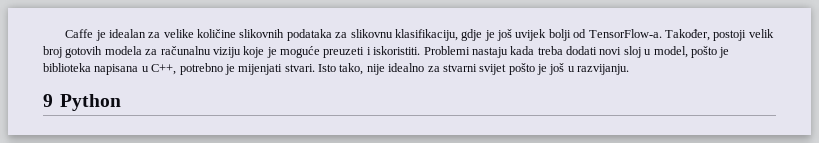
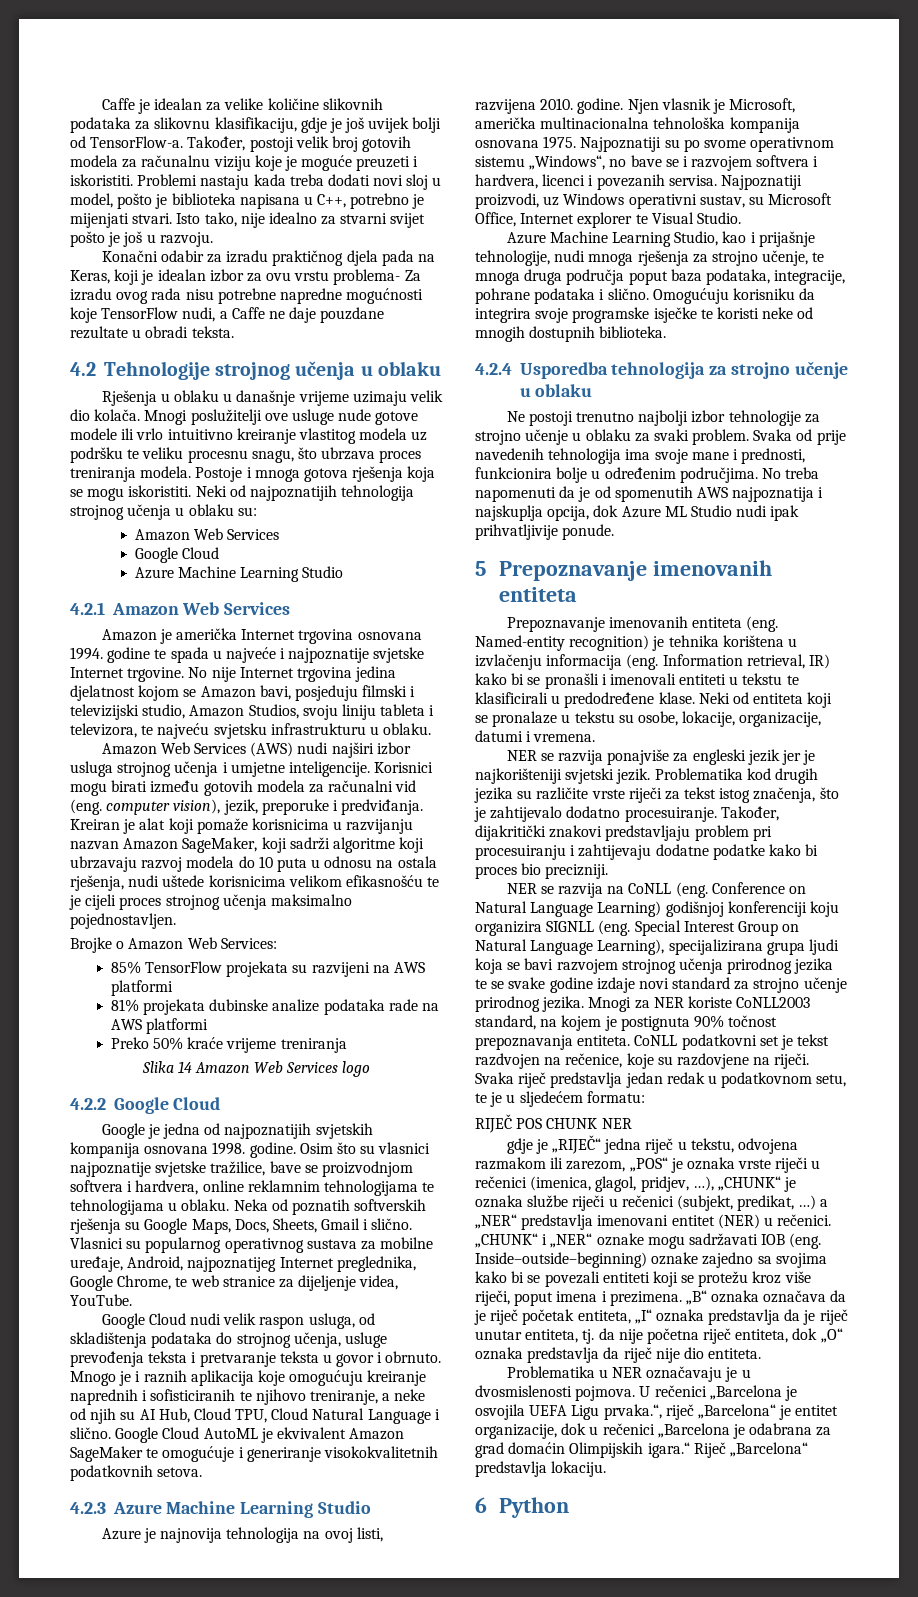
[577,64,630,75] [43,94,53,107] razvijanju. // 9 -> [159,232,213,247] [101,250,435,266] [70,269,421,285] [70,288,424,304] [70,307,385,323] [70,326,234,339] [70,361,441,380] [101,390,443,406] [70,409,419,425] [70,428,428,444] [70,447,422,463] [70,466,436,482] [70,485,415,501] [70,504,257,520] [134,528,280,541] [134,547,219,563] [134,566,344,582] [70,602,291,615] [101,628,422,644] [70,647,425,663] [70,666,397,682] [70,685,416,701] [70,704,435,720] [70,723,432,739] [101,742,411,758] [70,761,434,777] [70,780,417,796] [70,799,424,815] [70,818,414,834] [70,837,425,853] [70,856,437,872] [70,875,440,891] [69,894,352,910] [70,913,176,929] [70,937,277,953] [110,961,425,977] [110,980,173,996] [110,999,439,1015] [110,1018,209,1034] [110,1037,347,1053] [141,1061,371,1077] [70,1097,221,1114] [101,1123,373,1139] [70,1142,431,1158] [70,1161,413,1177] [70,1180,435,1196] [70,1199,427,1215] [70,1218,413,1234] [70,1237,434,1253] [70,1256,416,1272] [70,1275,399,1291] [70,1294,132,1306] [101,1313,375,1329] [70,1332,387,1348] [70,1351,442,1367] [70,1370,427,1386] [70,1389,426,1405] [70,1408,440,1424] [70,1427,405,1443] [70,1446,438,1462] [70,1465,203,1481] [70,1501,371,1518] [101,1527,383,1543] [475,98,796,114] [475,117,800,133] [475,136,835,152] [475,155,819,171] [475,174,802,190] [475,193,833,209] [475,212,741,228] [506,231,815,247] [475,250,825,266] [475,269,846,285] [475,288,816,304] [475,307,814,323] [475,326,667,342] [475,361,848,379] [519,384,593,397] [506,410,820,426] [475,429,846,445] [475,448,806,464] [475,467,820,483] [475,486,824,502] [475,505,800,521] [475,524,615,540] [475,560,772,581] [498,587,577,602] [506,616,779,632] [475,635,797,651] [475,654,830,670] [475,673,799,689] [475,692,833,708] [475,711,822,727] [475,730,596,742] [506,749,816,765] [475,768,818,784] [474,787,839,803] [474,806,779,822] [475,825,772,841] [475,844,819,860] [475,863,609,879] [506,882,806,898] [475,901,839,917] [475,920,800,936] [475,939,839,955] [475,958,834,974] [475,977,847,993] [475,996,811,1012] [475,1015,778,1031] [475,1034,830,1050] [475,1053,810,1069] [475,1072,847,1088] [475,1091,645,1107] [475,1114,632,1133] [506,1135,798,1154] [475,1157,821,1173] [475,1176,797,1192] [475,1195,829,1211] [475,1214,832,1230] [475,1233,822,1249] [475,1252,827,1268] [475,1271,811,1287] [475,1290,847,1306] [474,1309,848,1325] [475,1328,843,1344] [475,1347,762,1363] [506,1366,751,1382] [475,1385,797,1401] [475,1404,839,1420] [475,1423,832,1439] [475,1442,808,1458] [475,1461,607,1477] [475,1497,487,1513] razvoju. // Konačni odabir za izradu praktičnog djela pada na Keras, koji je idealan izbor za ovu vrstu problema- Za izradu ovog rada nisu potrebne napredne mogućnosti koje TensorFlow nudi, a Caffe ne daje pouzdane rezultate u obradi teksta. // 4.2 Tehnologije strojnog učenja u oblaku // Rješenja u oblaku u današnje vrijeme uzimaju velik dio kolača. Mnogi poslužitelji ove usluge nude gotove modele ili vrlo intuitivno kreiranje vlastitog modela uz podršku te veliku procesnu snagu, što ubrzava proces treniranja modela. Postoje i mnoga gotova rješenja koja se mogu iskoristiti. Neki od najpoznatijih tehnologija strojnog učenja u oblaku su: // Amazon Web Services // Google Cloud // Azure Machine Learning Studio // 4.2.1 Amazon Web Services // Amazon je američka Internet trgovina osnovana 1994. godine te spada u najveće i najpoznatije svjetske Internet trgovine. No nije Internet trgovina jedina djelatnost kojom se Amazon bavi, posjeduju filmski i televizijski studio, Amazon Studios, svoju liniju tableta i televizora, te najveću svjetsku infrastrukturu u oblaku. // Amazon Web Services (AWS) nudi najširi izbor usluga strojnog učenja i umjetne inteligencije. Korisnici mogu birati između gotovih modela za računalni vid (eng. computer vision), jezik, preporuke i predviđanja. Kreiran je alat koji pomaže korisnicima u razvijanju nazvan Amazon SageMaker, koji sadrži algoritme koji ubrzavaju razvoj modela do 10 puta u odnosu na ostala rješenja, nudi uštede korisnicima velikom efikasnošću te je cijeli proces strojnog učenja maksimalno pojednostavljen. // Brojke o Amazon Web Services: // 85% TensorFlow projekata su razvijeni na AWS platformi // 81% projekata dubinske analize podataka rade na AWS platformi // Preko 50% kraće vrijeme treniranja // Slika 14 Amazon Web Services logo // 4.2.2 Google Cloud // Google je jedna od najpoznatijih svjetskih kompanija osnovana 1998. godine. Osim što su vlasnici najpoznatije svjetske tražilice, bave se proizvodnjom softvera i hardvera, online reklamnim tehnologijama te tehnologijama u oblaku. Neka od poznatih softverskih rješenja su Google Maps, Docs, Sheets, Gmail i slično. Vlasnici su popularnog operativnog sustava za mobilne uređaje, Android, najpoznatijeg Internet preglednika, Google Chrome, te web stranice za dijeljenje videa, YouTube. // Google Cloud nudi velik raspon usluga, od skladištenja podataka do strojnog učenja, usluge prevođenja teksta i pretvaranje teksta u govor i obrnuto. Mnogo je i raznih aplikacija koje omogućuju kreiranje naprednih i sofisticiranih te njihovo treniranje, a neke od njih su AI Hub, Cloud TPU, Cloud Natural Language i slično. Google Cloud AutoML je ekvivalent Amazon SageMaker te omogućuje i generiranje visokokvalitetnih podatkovnih setova. // 4.2.3 Azure Machine Learning Studio // Azure je najnovija tehnologija na ovoj listi, razvijena 2010. godine. Njen vlasnik je Microsoft, američka multinacionalna tehnološka kompanija osnovana 1975. Najpoznatiji su po svome operativnom sistemu „Windows“, no bave se i razvojem softvera i hardvera, licenci i povezanih servisa. Najpoznatiji proizvodi, uz Windows operativni sustav, su Microsoft Office, Internet explorer te Visual Studio. // Azure Machine Learning Studio, kao i prijašnje tehnologije, nudi mnoga rješenja za strojno učenje, te mnoga druga područja poput baza podataka, integracije, pohrane podataka i slično. Omogućuju korisniku da integrira svoje programske isječke te koristi neke od mnogih dostupnih biblioteka. // 4.2.4 Usporedba tehnologija za strojno učenje u oblaku // Ne postoji trenutno najbolji izbor tehnologije za strojno učenje u oblaku za svaki problem. Svaka od prije navedenih tehnologija ima svoje mane i prednosti, funkcionira bolje u određenim područjima. No treba napomenuti da je od spomenutih AWS najpoznatija i najskuplja opcija, dok Azure ML Studio nudi ipak prihvatljivije ponude. // 5 Prepoznavanje imenovanih entiteta // Prepoznavanje imenovanih entiteta (eng. Named-entity recognition) je tehnika korištena u izvlačenju informacija (eng. Information retrieval, IR) kako bi se pronašli i imenovali entiteti u tekstu te klasificirali u predodređene klase. Neki od entiteta koji se pronalaze u tekstu su osobe, lokacije, organizacije, datumi i vremena. // NER se razvija ponajviše za engleski jezik jer je najkorišteniji svjetski jezik. Problematika kod drugih jezika su različite vrste riječi za tekst istog značenja, što je zahtijevalo dodatno procesuiranje. Također, dijakritički znakovi predstavljaju problem pri procesuiranju i zahtijevaju dodatne podatke kako bi proces bio precizniji. // NER se razvija na CoNLL (eng. Conference on Natural Language Learning) godišnjoj konferenciji koju organizira SIGNLL (eng. Special Interest Group on Natural Language Learning), specijalizirana grupa ljudi koja se bavi razvojem strojnog učenja prirodnog jezika te se svake godine izdaje novi standard za strojno učenje prirodnog jezika. Mnogi za NER koriste CoNLL2003 standard, na kojem je postignuta 90% točnost prepoznavanja entiteta. CoNLL podatkovni set je tekst razdvojen na rečenice, koje su razdovjene na riječi. Svaka riječ predstavlja jedan redak u podatkovnom setu, te je u sljedećem formatu: // RIJEČ POS CHUNK NER // gdje je „RIJEČ“ jedna riječ u tekstu, odvojena razmakom ili zarezom, „POS“ je oznaka vrste riječi u rečenici (imenica, glagol, pridjev, …), „CHUNK“ je oznaka službe riječi u rečenici (subjekt, predikat, …) a „NER“ predstavlja imenovani entitet (NER) u rečenici. „CHUNK“ i „NER“ oznake mogu sadržavati IOB (eng. Inside–outside–beginning) oznake zajedno sa svojima kako bi se povezali entiteti koji se protežu kroz više riječi, poput imena i prezimena. „B“ oznaka označava da je riječ početak entiteta, „I“ oznaka predstavlja da je riječ unutar entiteta, tj. da nije početna riječ entiteta, dok „O“ oznaka predstavlja da riječ nije dio entiteta. // Problematika u NER označavaju je u dvosmislenosti pojmova. U rečenici „Barcelona je osvojila UEFA Ligu prvaka.“, riječ „Barcelona“ je entitet organizacije, dok u rečenici „Barcelona je odabrana za grad domaćin Olimpijskih igara.“ Riječ „Barcelona“ predstavlja lokaciju. // 6

